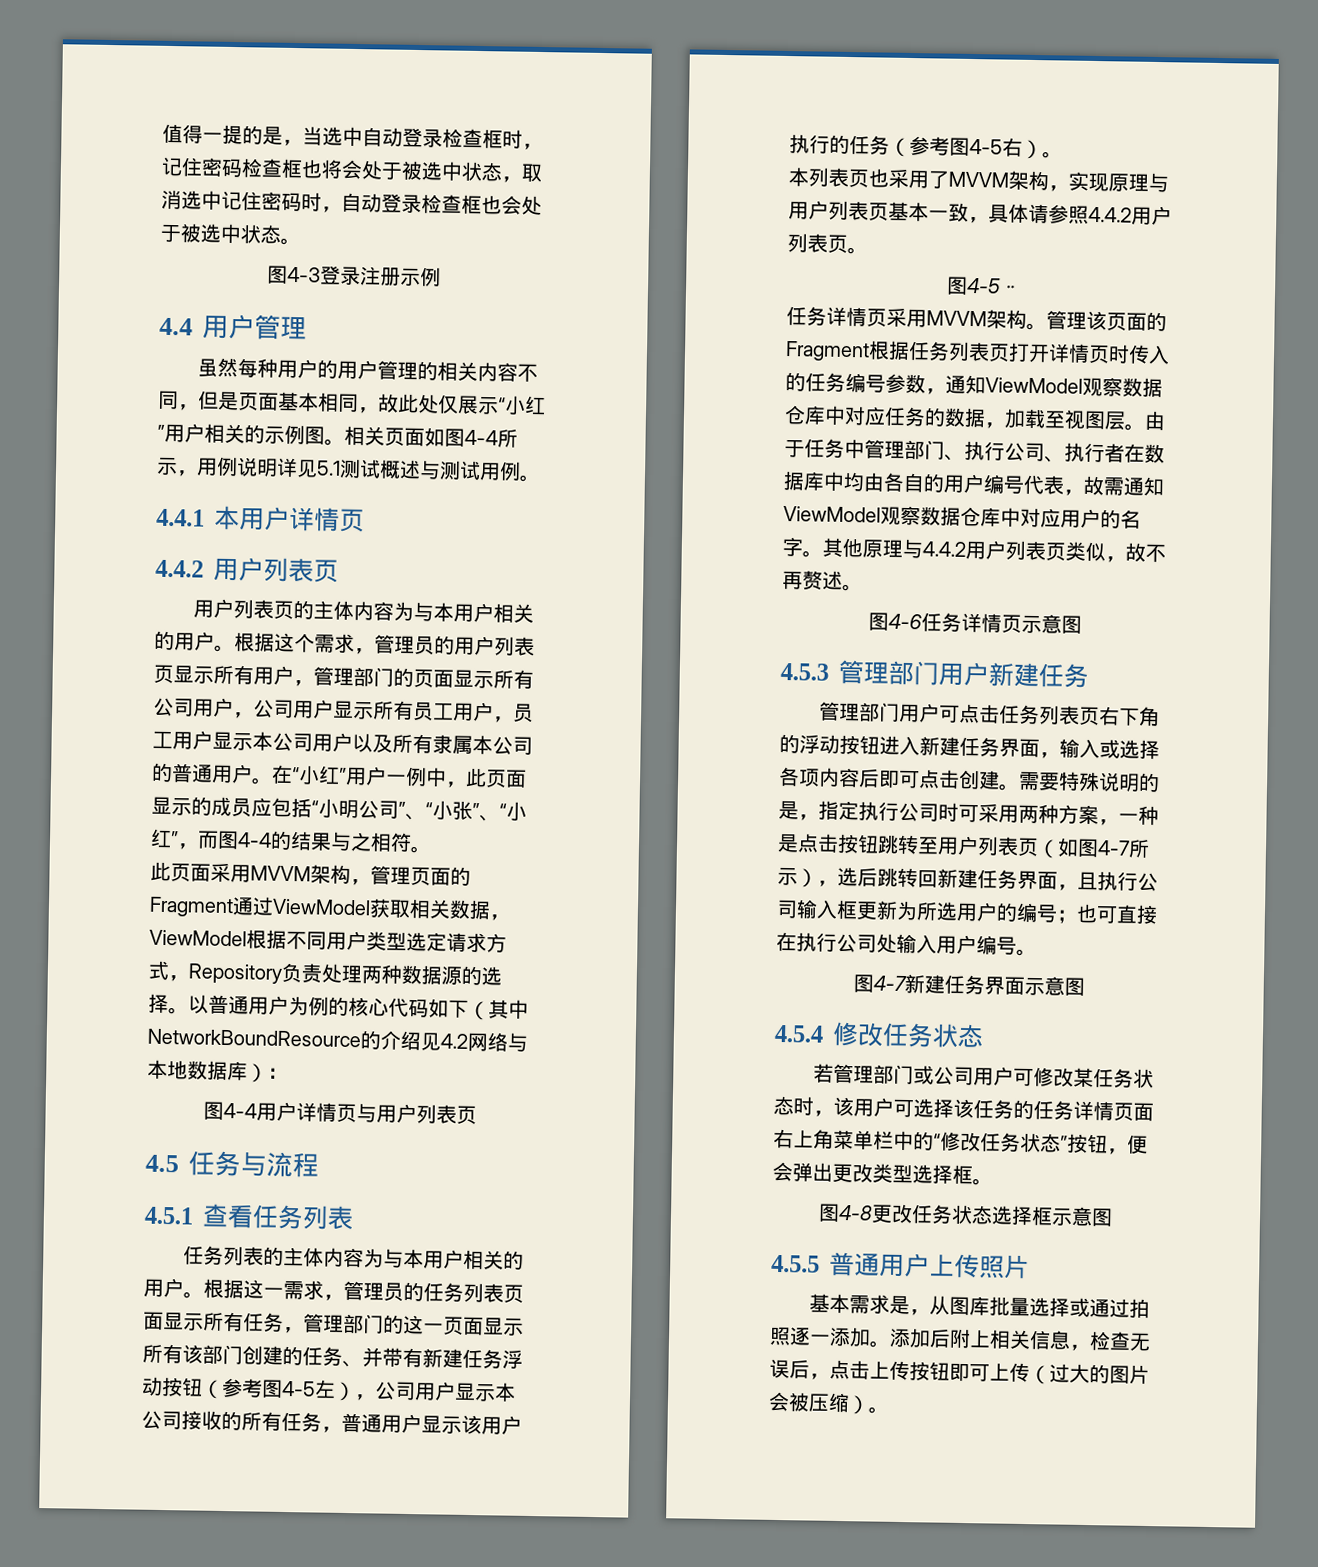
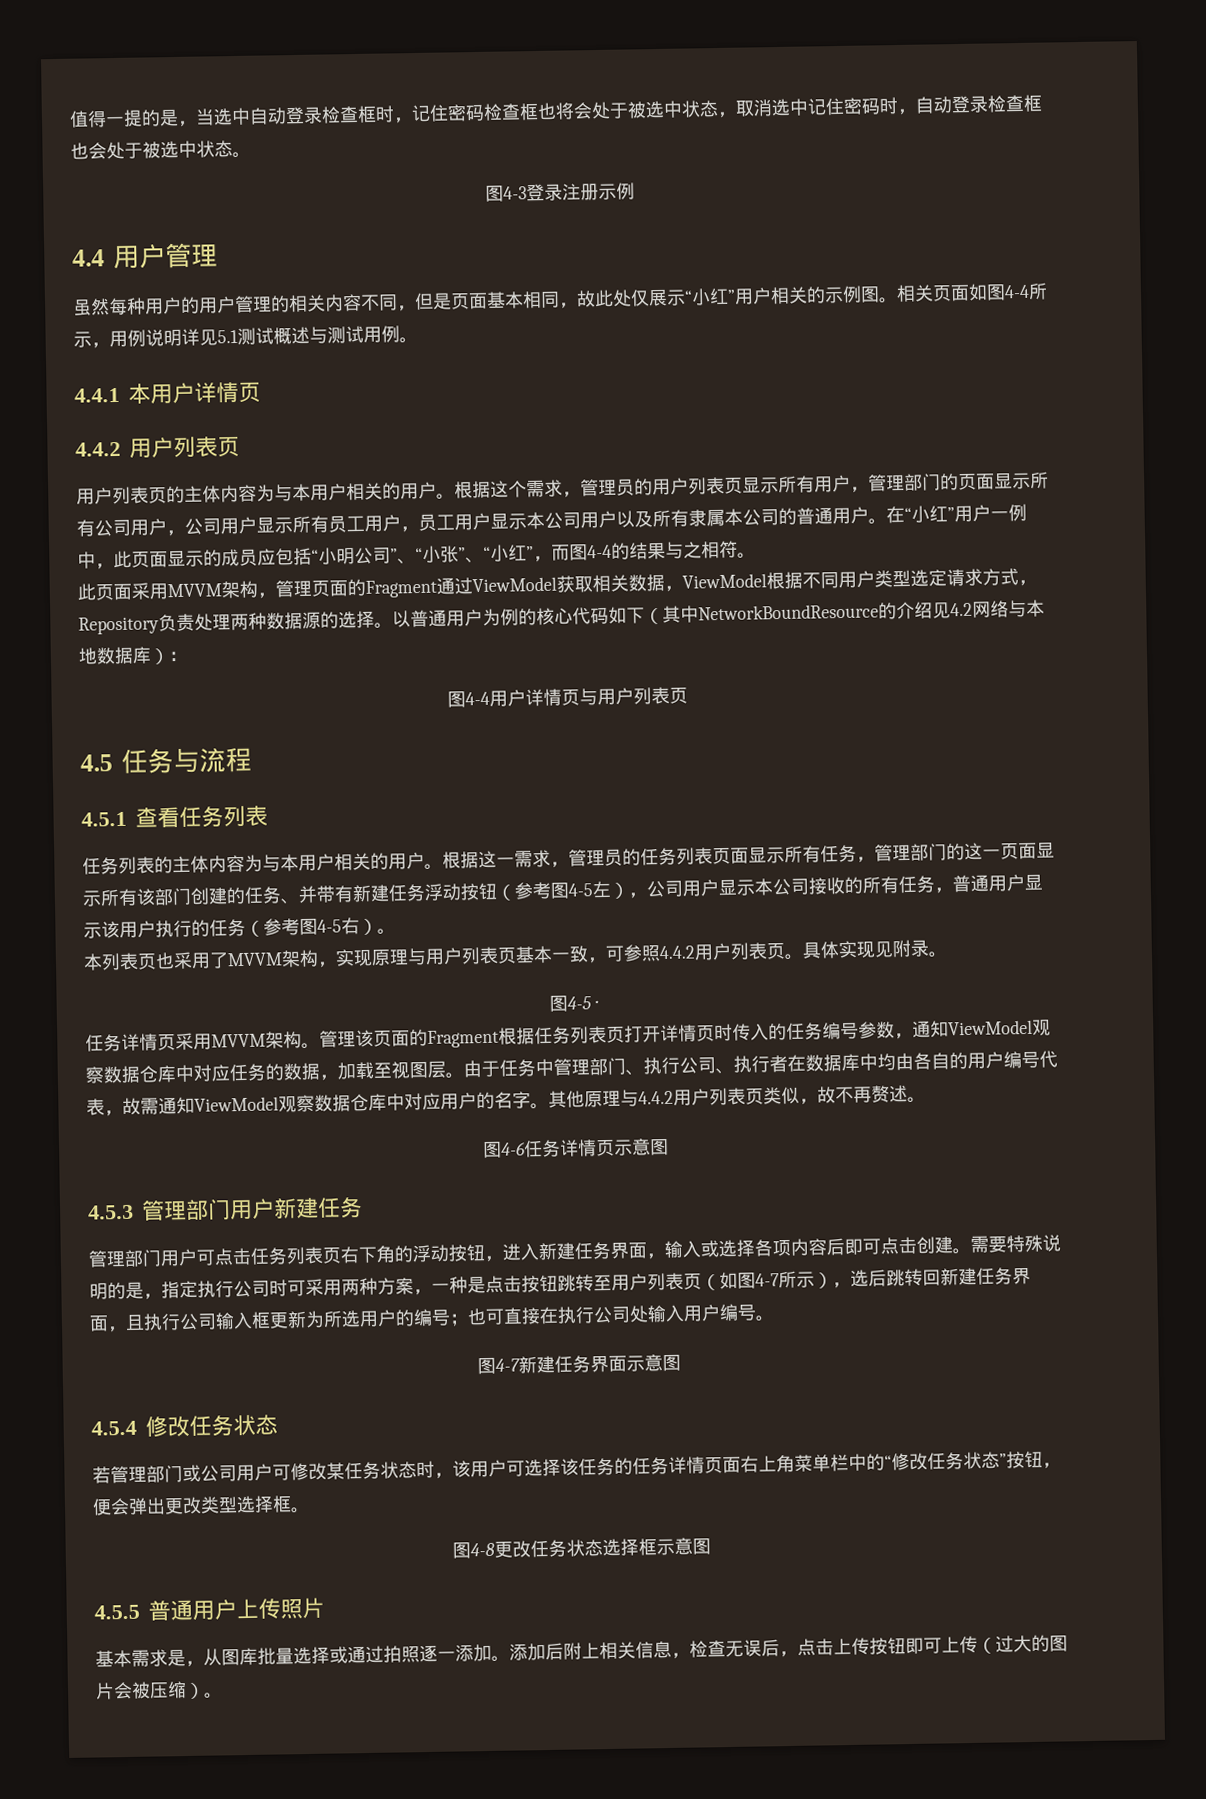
[988,203,1049,224] 具体请 -> [605,945,625,962] 可
(868, 250) none -> [802,939,948,959] 具体实现见附录。
(880, 745) none -> [484,1255,503,1263] ，

